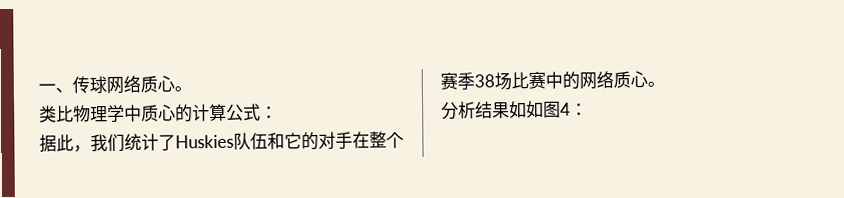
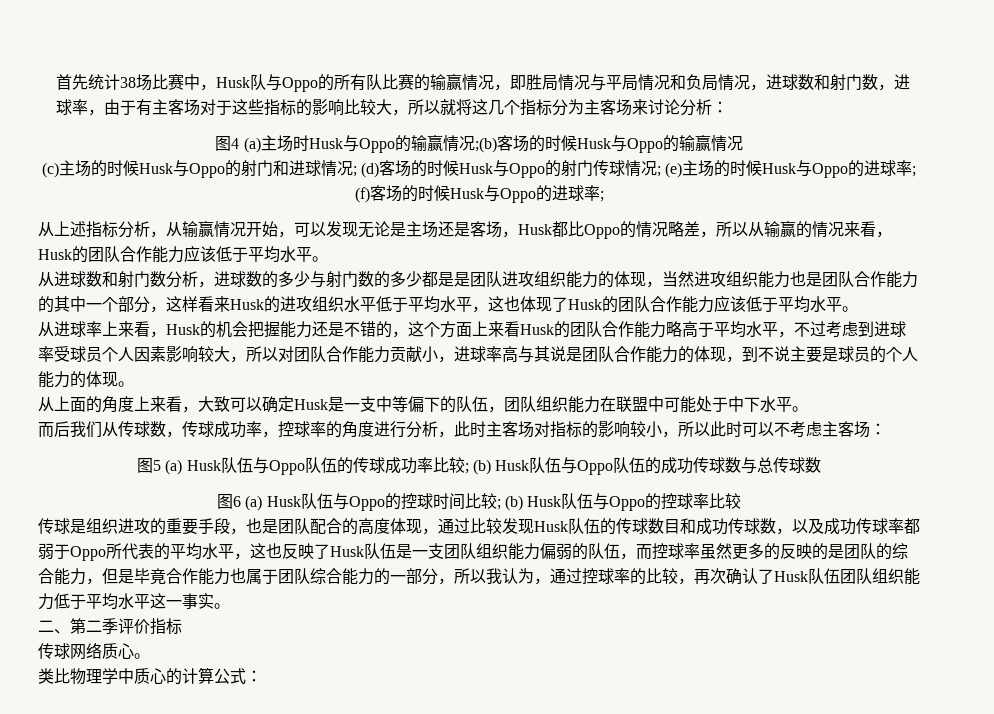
[38,83,73,93] 一、 -> [55,73,910,92] [55,99,728,116] [215,135,743,153] [41,160,917,178] [354,185,604,203] [38,221,892,239] [38,245,328,263] [38,271,918,288] [38,295,858,313] [38,321,906,338] [38,346,918,363] [38,371,134,388] [38,396,808,413] [38,421,886,438] [136,457,822,475] [216,493,742,511] [38,518,920,535] [38,543,908,561] [38,568,920,585] [38,593,230,610] [38,618,182,635] 首先统计38场比赛中，Husk队与Oppo的所有队比赛的输赢情况，即胜局情况与平局情况和负局情况，进球数和射门数，进球率，由于有主客场对于这些指标的影响比较大，所以就将这几个指标分为主客场来讨论分析： // 图4 (a)主场时Husk与Oppo的输赢情况;(b)客场的时候Husk与Oppo的输赢情况 // (c)主场的时候Husk与Oppo的射门和进球情况; (d)客场的时候Husk与Oppo的射门传球情况; (e)主场的时候Husk与Oppo的进球率; (f)客场的时候Husk与Oppo的进球率; // 从上述指标分析，从输赢情况开始，可以发现无论是主场还是客场，Husk都比Oppo的情况略差，所以从输赢的情况来看，Husk的团队合作能力应该低于平均水平。 // 从进球数和射门数分析，进球数的多少与射门数的多少都是是团队进攻组织能力的体现，当然进攻组织能力也是团队合作能力的其中一个部分，这样看来Husk的进攻组织水平低于平均水平，这也体现了Husk的团队合作能力应该低于平均水平。 // 从进球率上来看，Husk的机会把握能力还是不错的，这个方面上来看Husk的团队合作能力略高于平均水平，不过考虑到进球率受球员个人因素影响较大，所以对团队合作能力贡献小，进球率高与其说是团队合作能力的体现，到不说主要是球员的个人能力的体现。 // 从上面的角度上来看，大致可以确定Husk是一支中等偏下的队伍，团队组织能力在联盟中可能处于中下水平。 // 而后我们从传球数，传球成功率，控球率的角度进行分析，此时主客场对指标的影响较小，所以此时可以不考虑主客场： // 图5 (a) Husk队伍与Oppo队伍的传球成功率比较; (b) Husk队伍与Oppo队伍的成功传球数与总传球数 // 图6 (a) Husk队伍与Oppo的控球时间比较; (b) Husk队伍与Oppo的控球率比较 // 传球是组织进攻的重要手段，也是团队配合的高度体现，通过比较发现Husk队伍的传球数目和成功传球数，以及成功传球率都弱于Oppo所代表的平均水平，这也反映了Husk队伍是一支团队组织能力偏弱的队伍，而控球率虽然更多的反映的是团队的综合能力，但是毕竟合作能力也属于团队综合能力的一部分，所以我认为，通过控球率的比较，再次确认了Husk队伍团队组织能力低于平均水平这一事实。 // 二、第二季评价指标 //
[39,131,404,153] [440,70,665,91] [441,100,588,120] // 据此，我们统计了Huskies队伍和它的对手在整个赛季38场比赛中的网络质心。 // 分析结果如如图4： -> (262, 676) none

